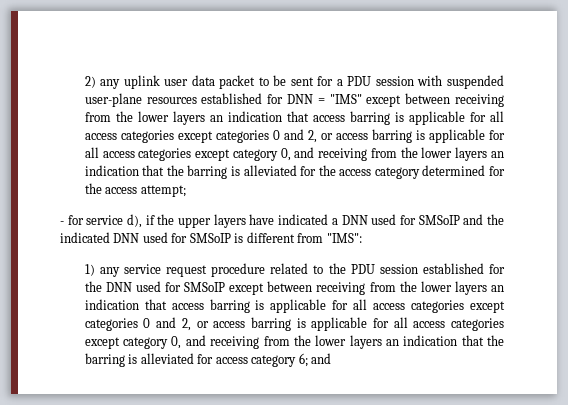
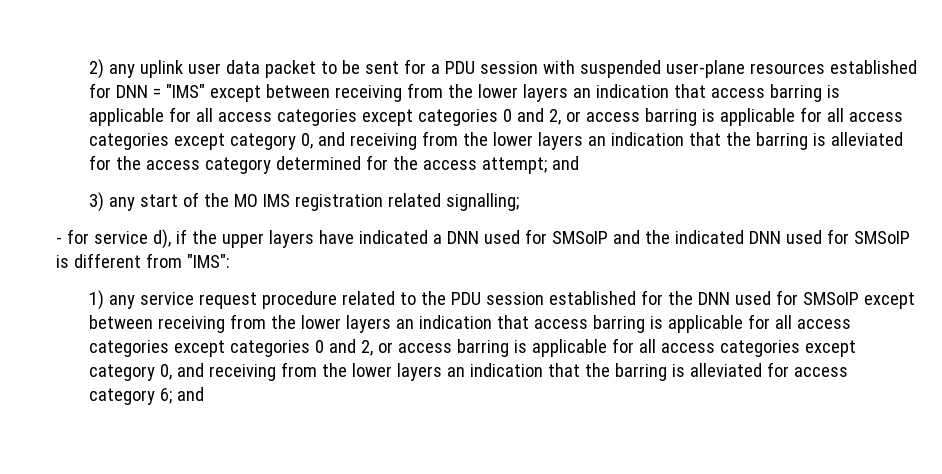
(186, 191) none -> [551,156,579,170] [88,192,519,212] and // 3) any start of the MO IMS registration related signalling;

